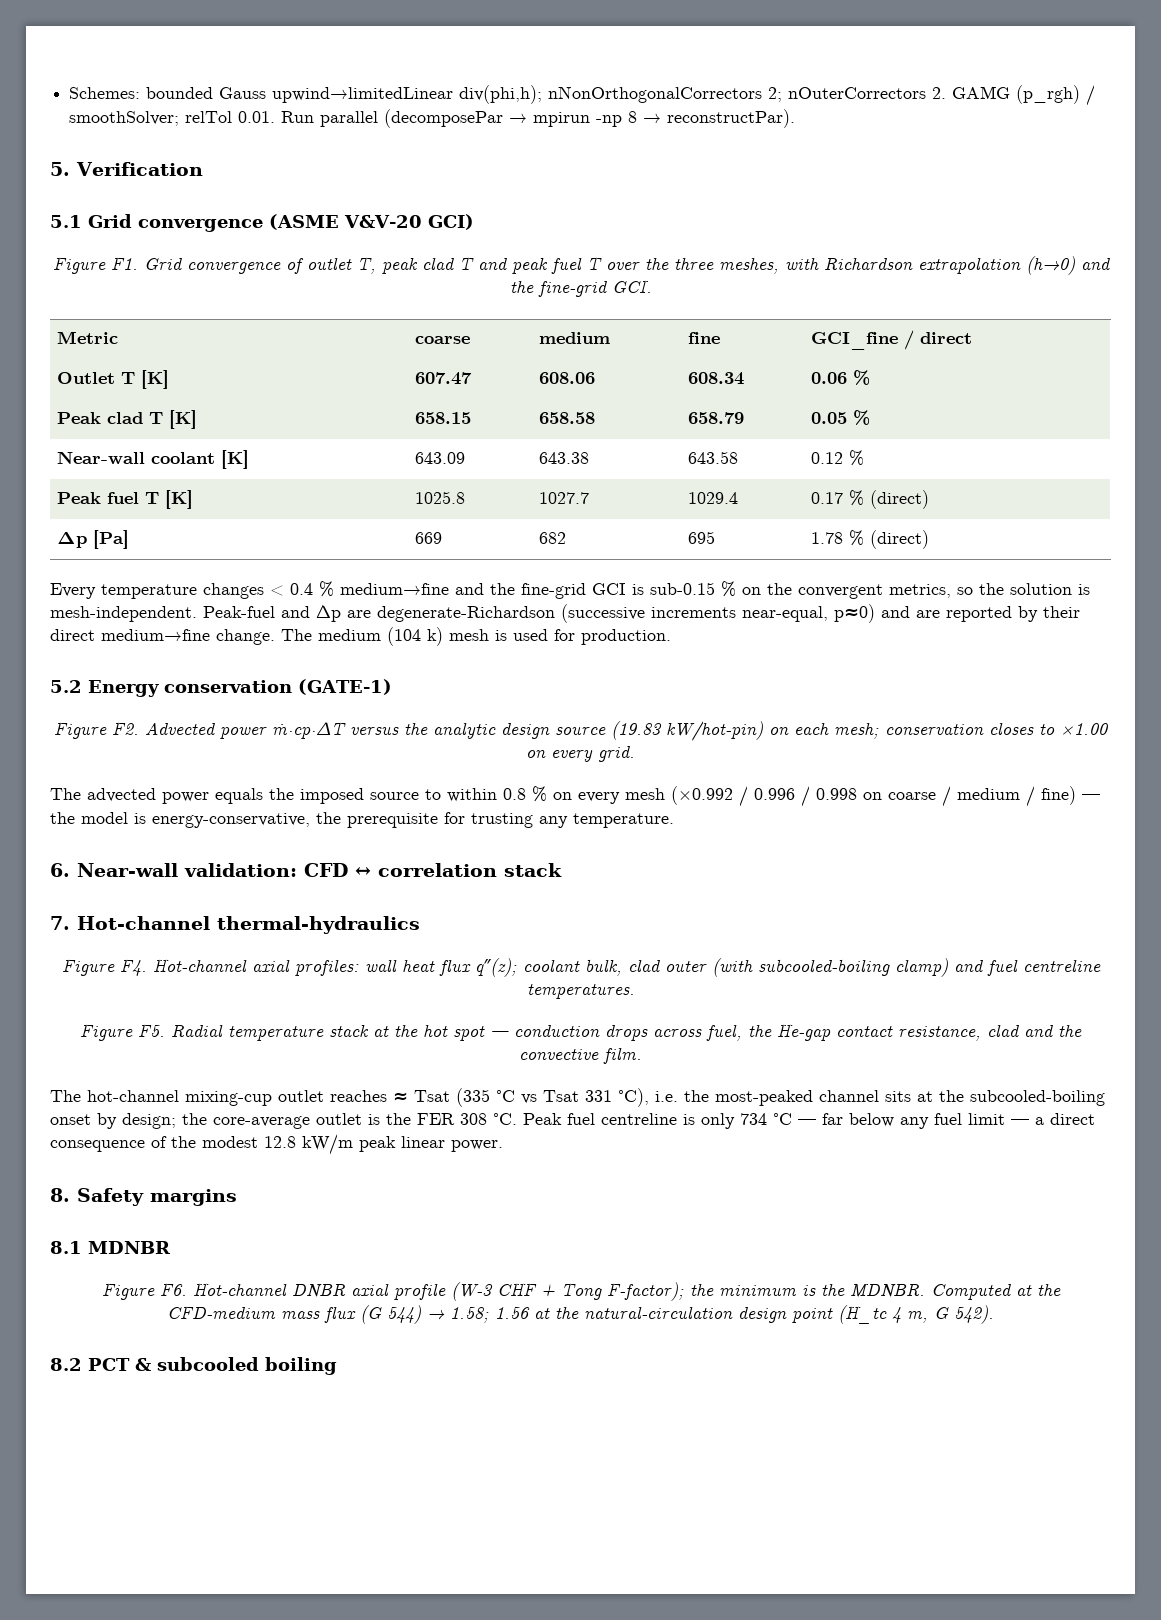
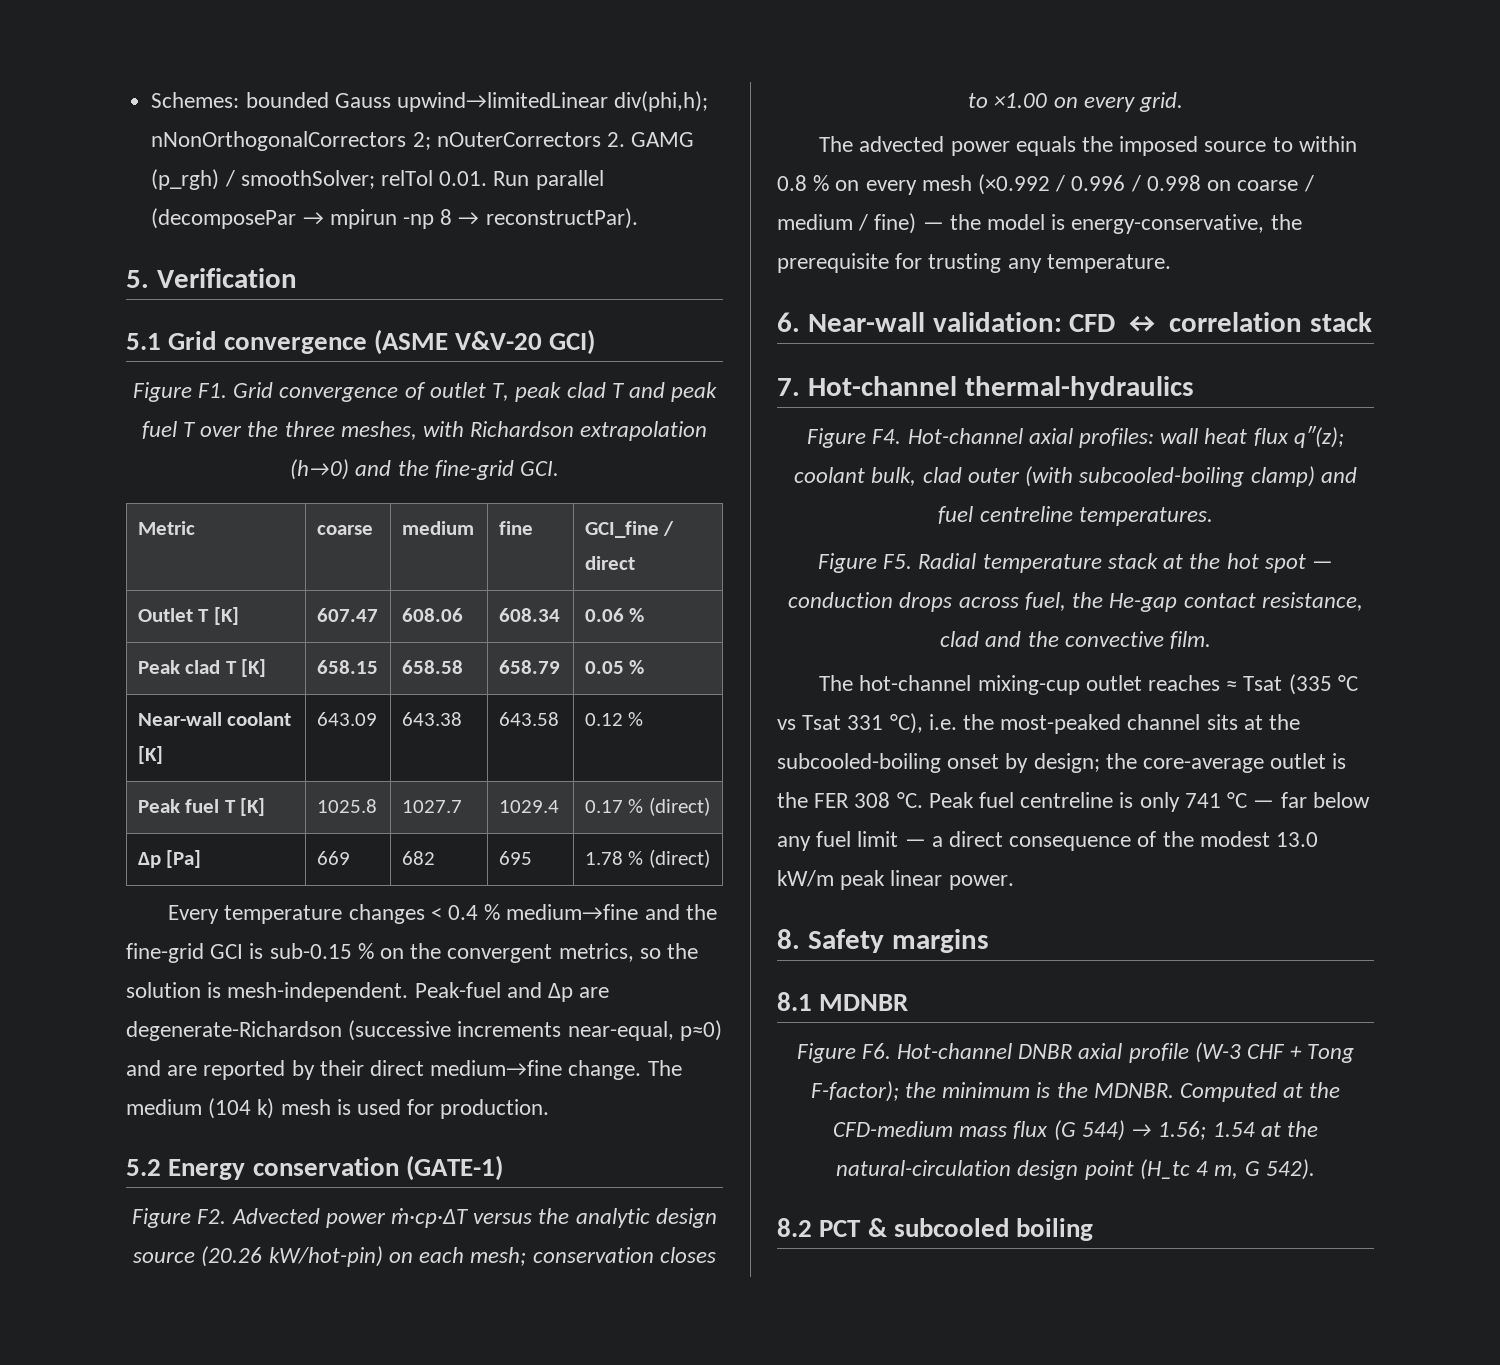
[611,721,662,740] (19.83 -> [201,1246,263,1267] (20.26
[740,1113,767,1125] 734 -> [1184,793,1221,808] 741
[264,1136,296,1148] 12.8 -> [1276,832,1319,847] 13.0
[450,1307,530,1323] 1.58; 1.56 -> [1158,1121,1255,1140] 1.56; 1.54

